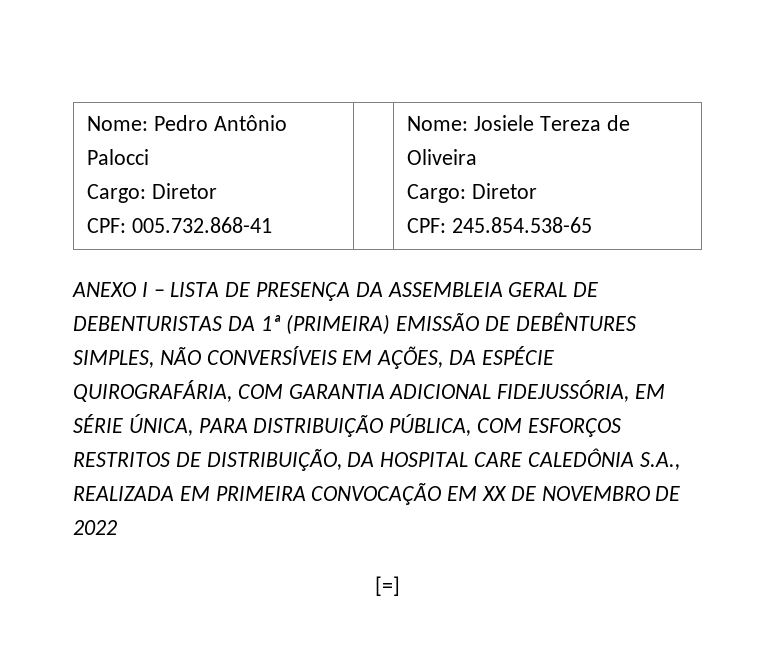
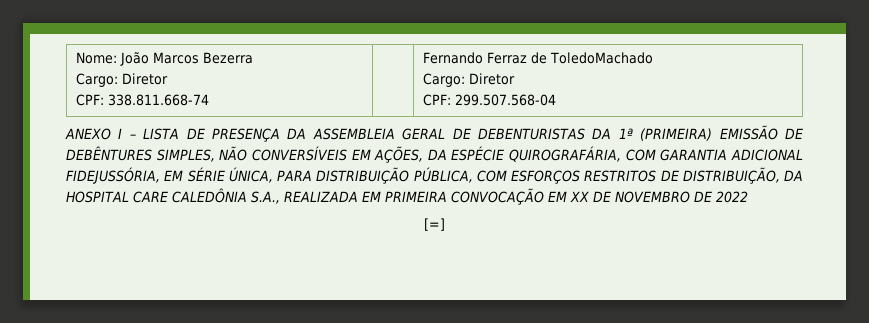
[87,115,288,131] [87,149,150,165] [87,183,218,203] [87,217,273,233] [407,115,630,131] [407,149,478,165] [407,183,538,203] [407,217,593,233] Nome: Pedro Antônio Palocci // Cargo: Diretor // CPF: 005.732.868-41 | | Nome: Josiele Tereza de Oliveira // Cargo: Diretor // CPF: 245.854.538-65 -> [75,52,253,66] [75,73,168,87] [75,94,209,106] [422,52,653,64] [422,73,515,87] [422,94,556,106] Nome: João Marcos Bezerra // Cargo: Diretor // CPF: 338.811.668-74 | | Fernando Ferraz de ToledoMachado // Cargo: Diretor // CPF: 299.507.568-04

